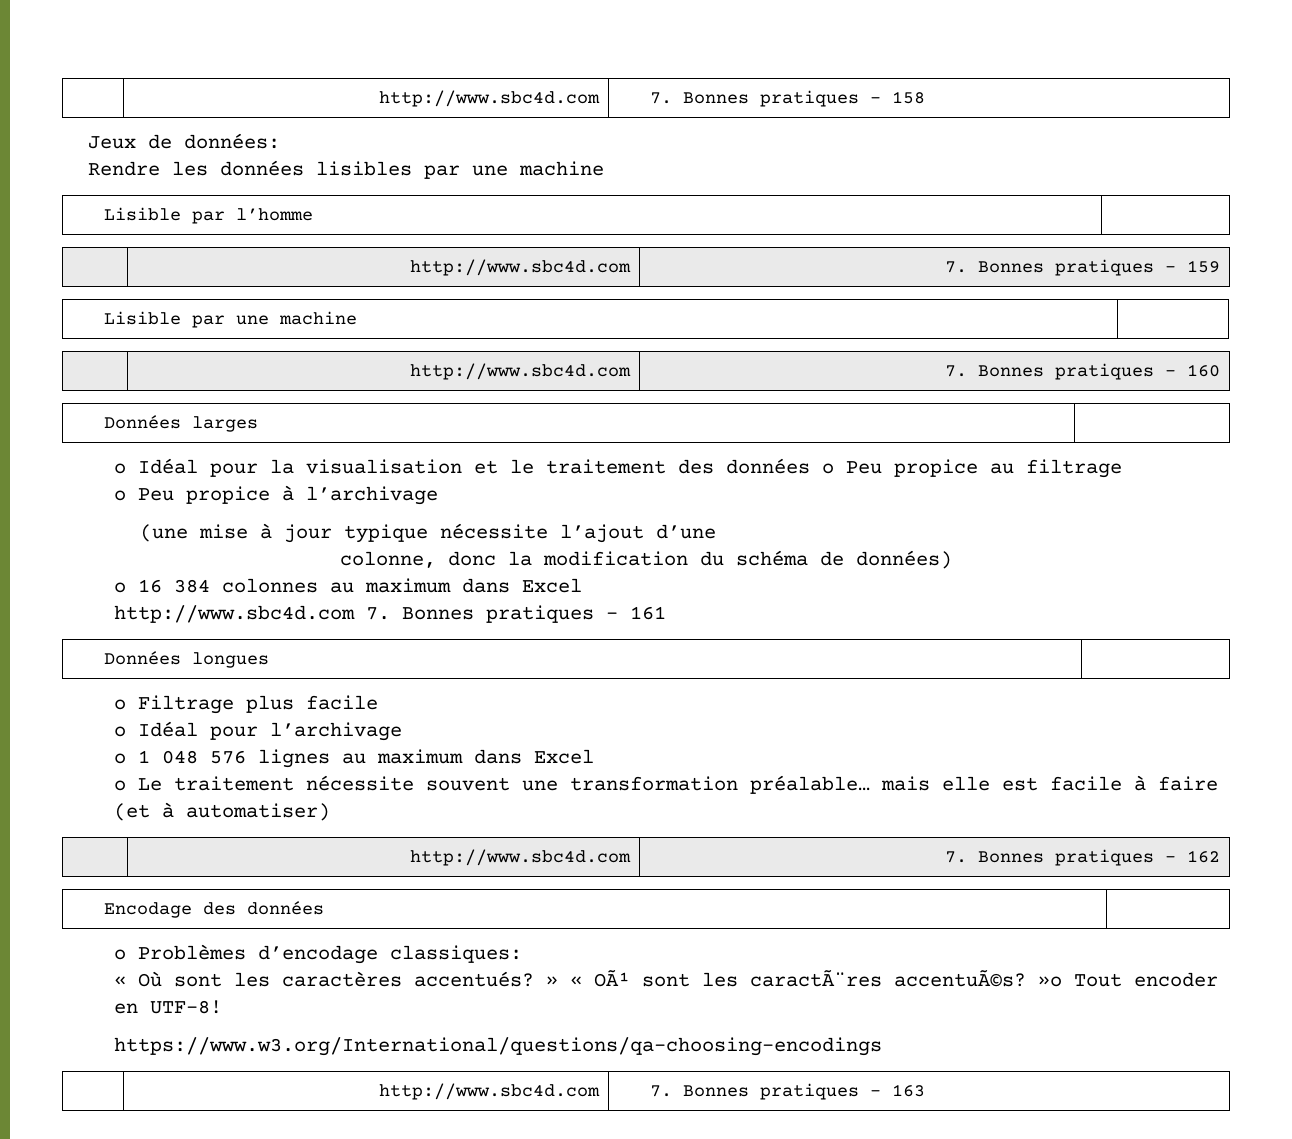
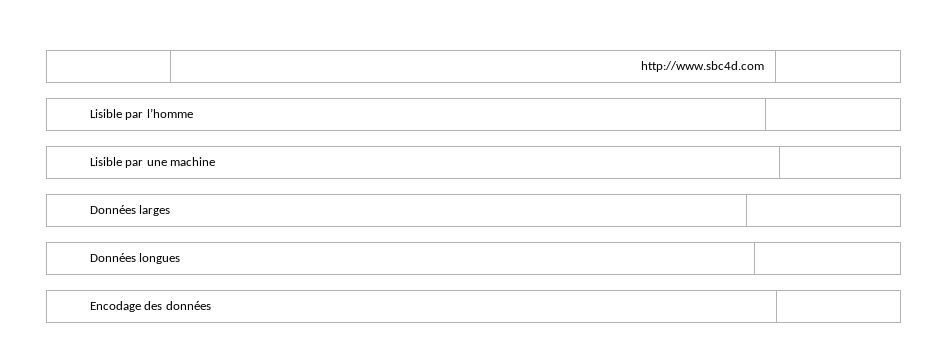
[378,90,600,107] [649,90,925,107] [88,133,281,149] [88,160,605,179] [103,207,313,224] [409,259,631,276] [944,259,1220,276] [103,311,357,328] [409,363,631,380] [944,363,1220,380] [103,415,258,432] [114,458,1123,478] [114,485,439,505] [140,523,717,543] [340,550,952,569] [114,578,583,593] [114,605,667,623] [103,651,269,668] [114,695,379,714] [114,721,403,741] [114,749,595,768] [114,775,1219,794] [114,802,331,821] [409,849,631,866] [944,849,1220,866] [103,901,324,918] [114,944,523,964] [114,969,1219,987] [114,1000,223,1014] [114,1037,883,1056] [378,1083,600,1100] [649,1083,925,1100] | http://www.sbc4d.com | 7. Bonnes pratiques - 158 // Jeux de données: // Rendre les données lisibles par une machine // Lisible par l’homme | // | http://www.sbc4d.com | 7. Bonnes pratiques - 159 // Lisible par une machine | // | http://www.sbc4d.com | 7. Bonnes pratiques - 160 // Données larges | // o Idéal pour la visualisation et le traitement des données o Peu propice au filtrage // o Peu propice à l’archivage // (une mise à jour typique nécessite l’ajout d’une // colonne, donc la modification du schéma de données) // o 16 384 colonnes au maximum dans Excel // http://www.sbc4d.com 7. Bonnes pratiques - 161 // Données longues | // o Filtrage plus facile // o Idéal pour l’archivage // o 1 048 576 lignes au maximum dans Excel // o Le traitement nécessite souvent une transformation préalable… mais elle est facile à faire (et à automatiser) // | http://www.sbc4d.com | 7. Bonnes pratiques - 162 // Encodage des données | // o Problèmes d’encodage classiques: // « Où sont les caractères accentués? » « OÃ¹ sont les caractÃ¨res accentuÃ©s? »o Tout encoder en UTF-8! // https://www.w3.org/International/questions/qa-choosing-encodings // | http://www.sbc4d.com | 7. Bonnes pratiques - 163 -> [641,61,765,72] [89,108,193,120] [89,157,216,168] [89,205,171,216] [89,253,181,264] [89,301,211,312] | http://www.sbc4d.com | // Lisible par l’homme | // Lisible par une machine | // Données larges | // Données longues | // Encodage des données |

